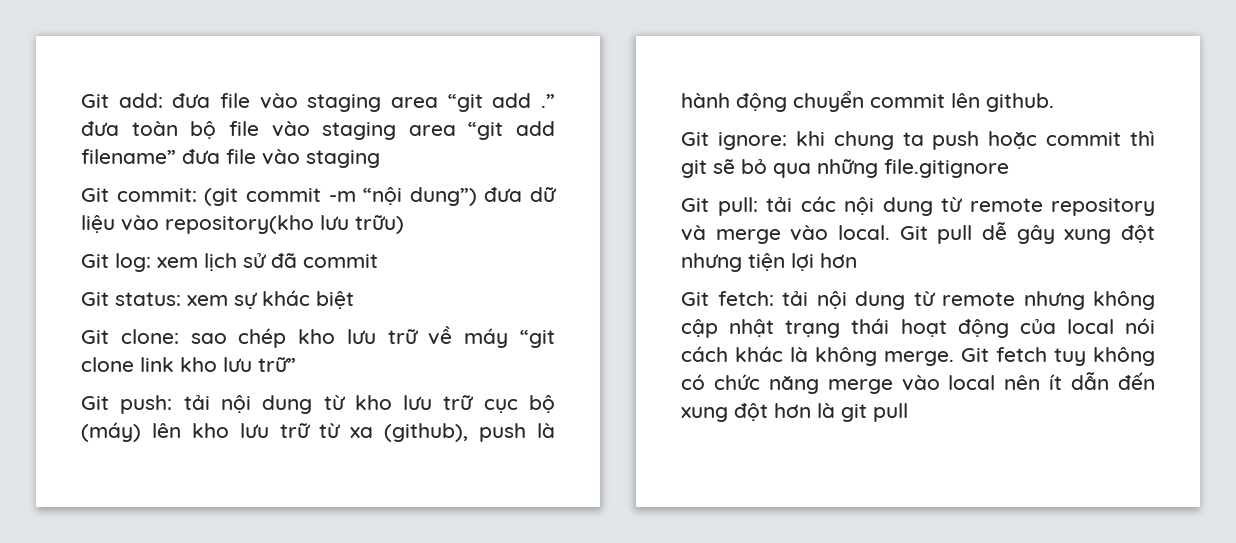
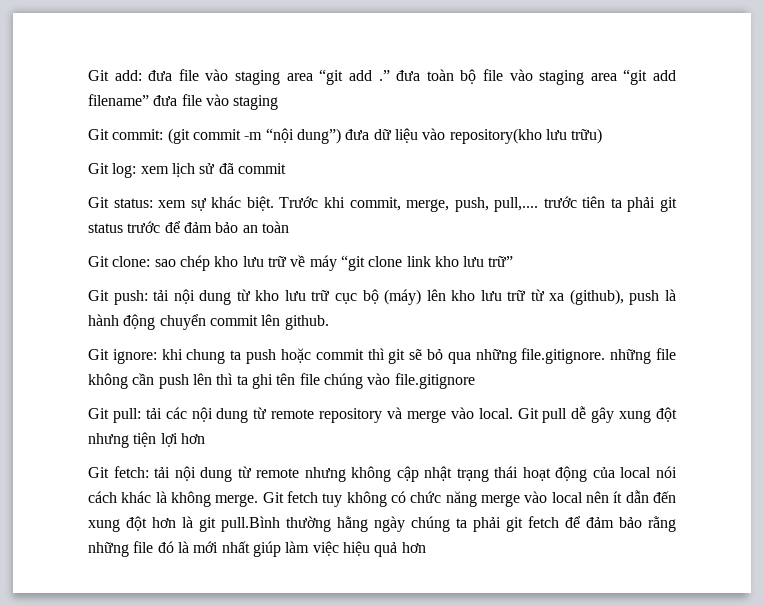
[316,291,354,309] biệt -> [246,196,677,212] [88,221,289,233] biệt. Trước khi commit, merge, push, pull,.... trước tiên ta phải git status trước để đảm bảo an toàn
(878, 168) none -> [521,348,676,364] [88,373,391,389] file.gitignore. những file không cần push lên thì ta ghi tên file chúng vào
[873,403,908,422] pull -> [221,516,676,532] [88,541,426,557] pull.Bình thường hằng ngày chúng ta phải git fetch để đảm bảo rằng những file đó là mới nhất giúp làm việc hiệu quả hơn

